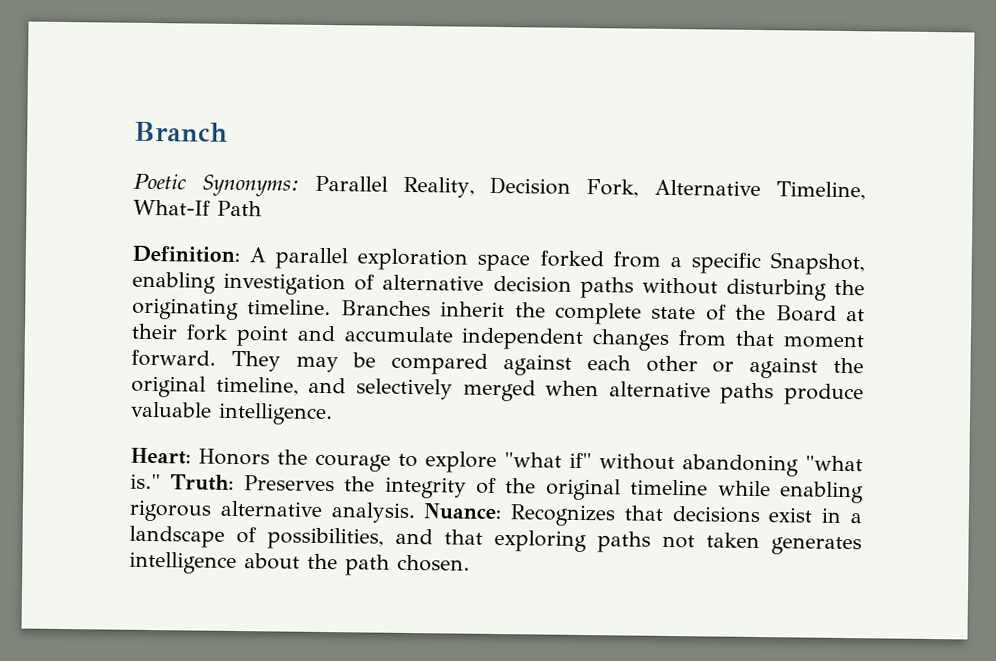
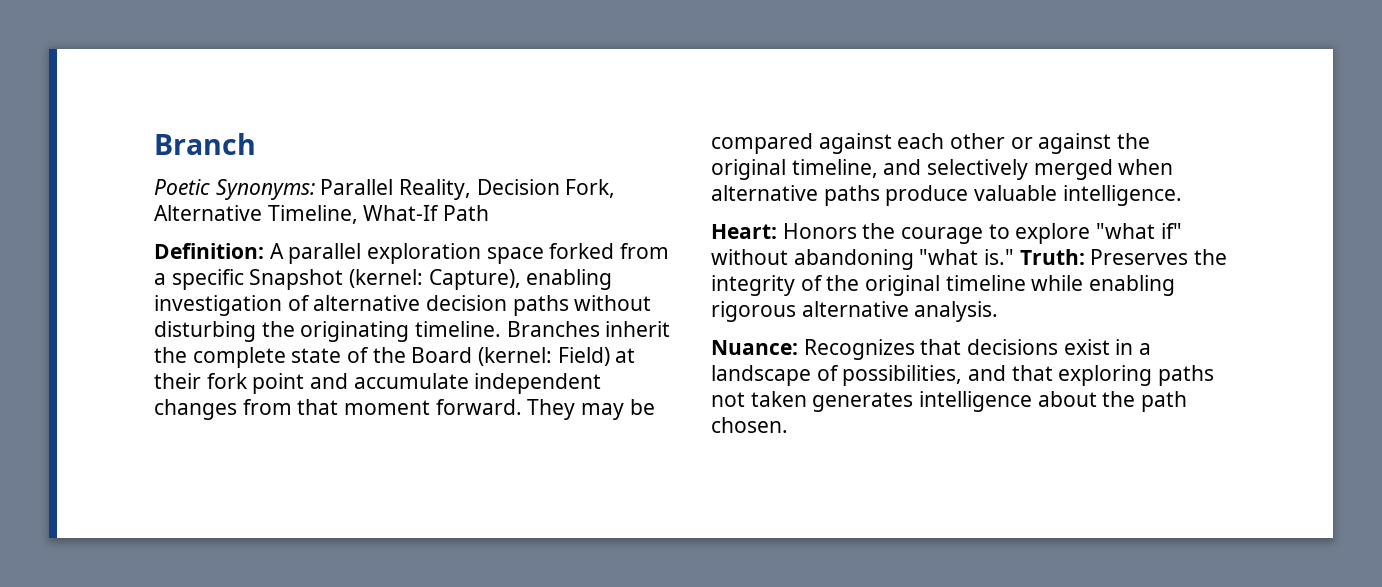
[769,252,865,276] Snapshot, -> [249,269,521,290] Snapshot (kernel: Capture),
(837, 313) none -> [478,347,610,366] (kernel: Field)
(416, 513) none -> (999, 311) //

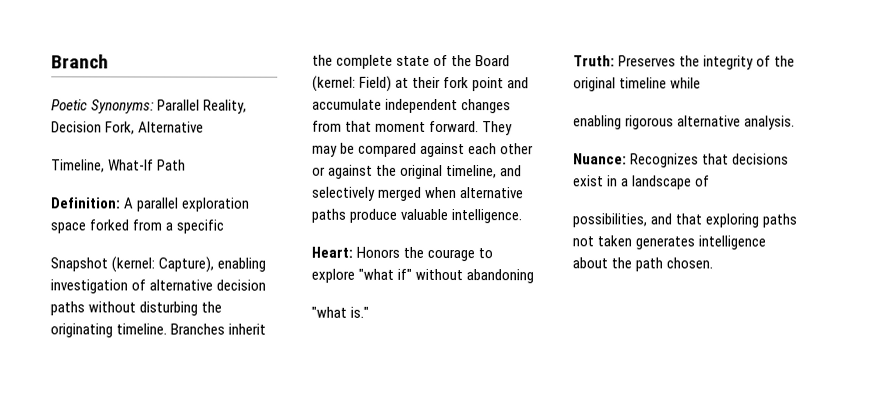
(262, 213) none -> (205, 127) //
(244, 279) none -> (225, 226) //
(914, 259) none -> (535, 276) //
(1015, 257) none -> (370, 312) //
(1084, 283) none -> (702, 83) //
(839, 373) none -> (711, 181) //

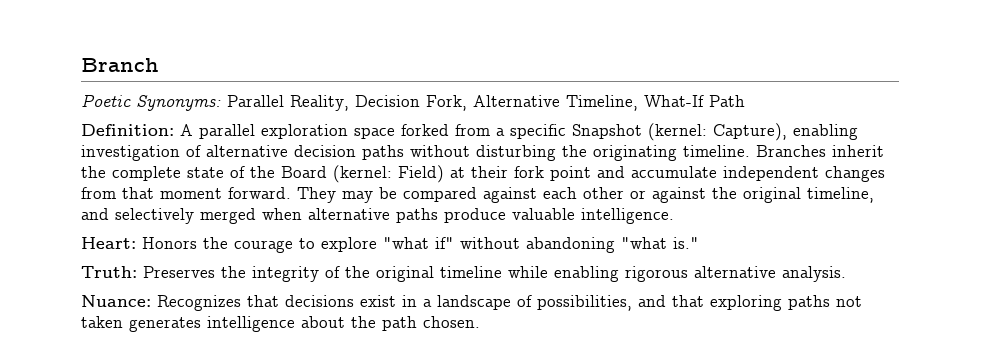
(205, 127) // -> (560, 101) none
(225, 226) // -> (566, 131) none
(535, 276) // -> (615, 245) none
(702, 83) // -> (548, 272) none
(711, 181) // -> (532, 301) none

